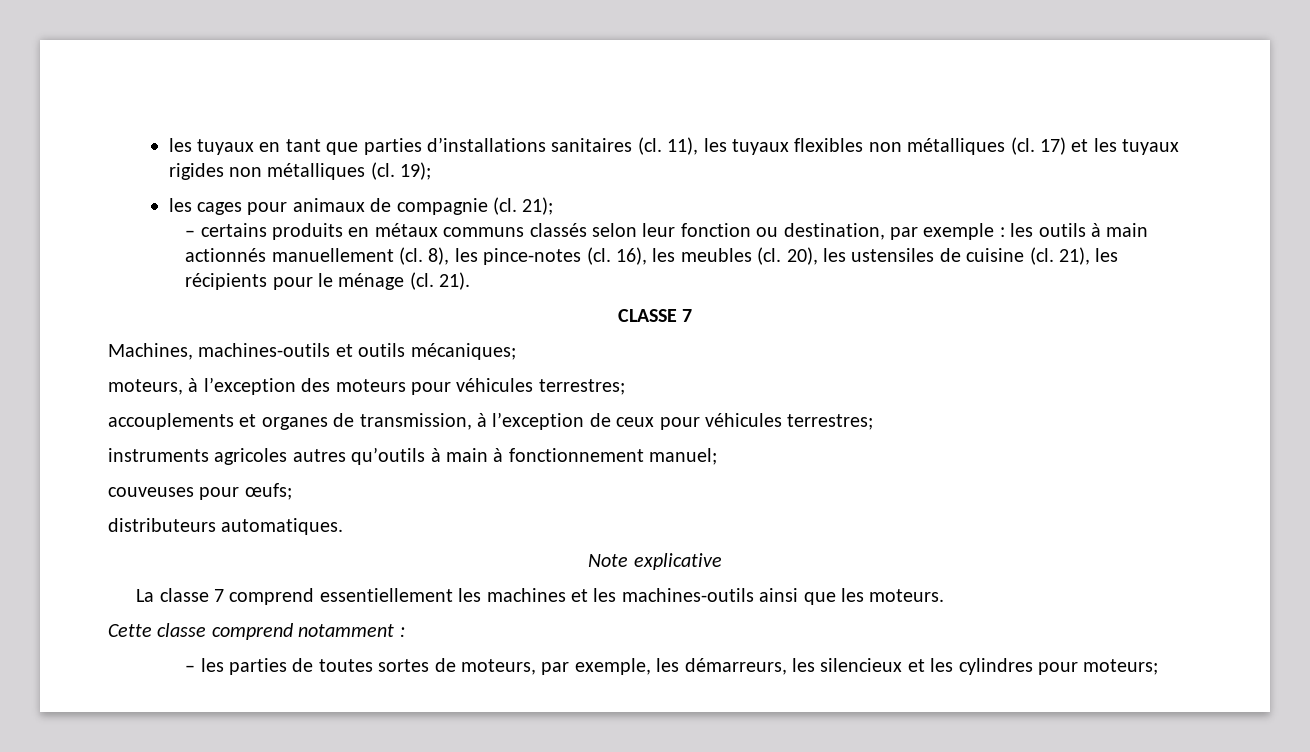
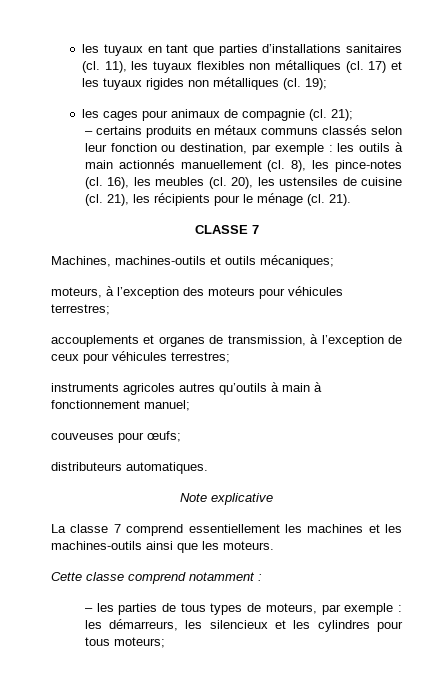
[318,659,430,672] toutes sortes -> [180,603,243,615] tous types
[574,658,651,675] exemple, -> [344,603,402,615] exemple :
(1079, 668) none -> [84,637,110,646] tous

